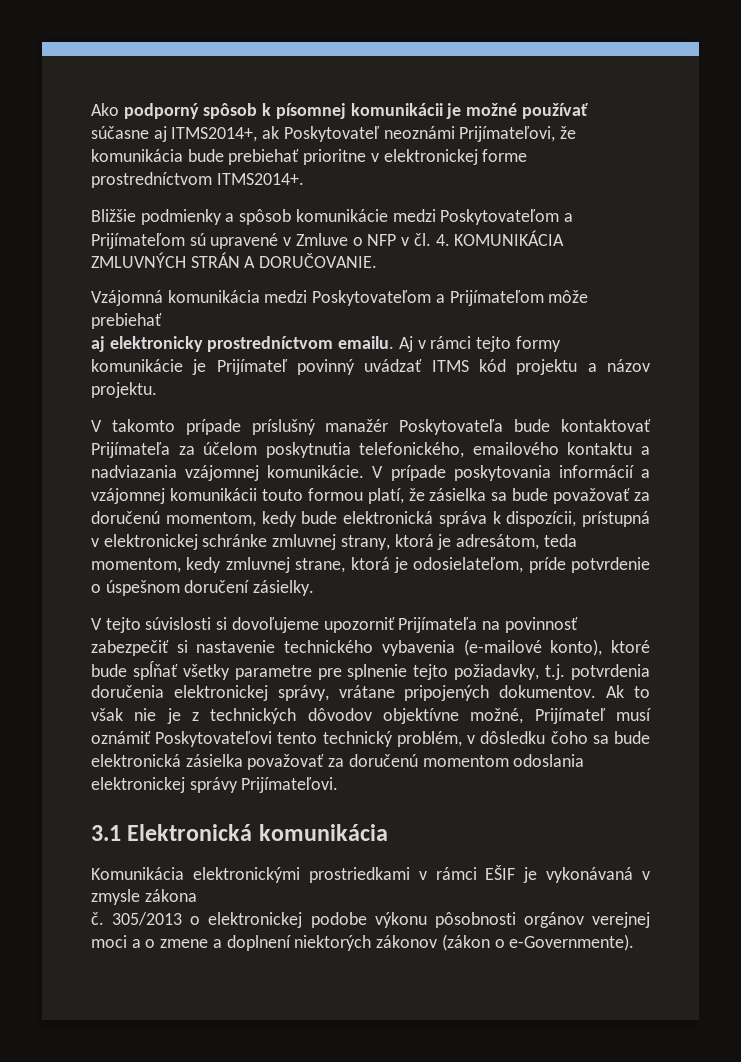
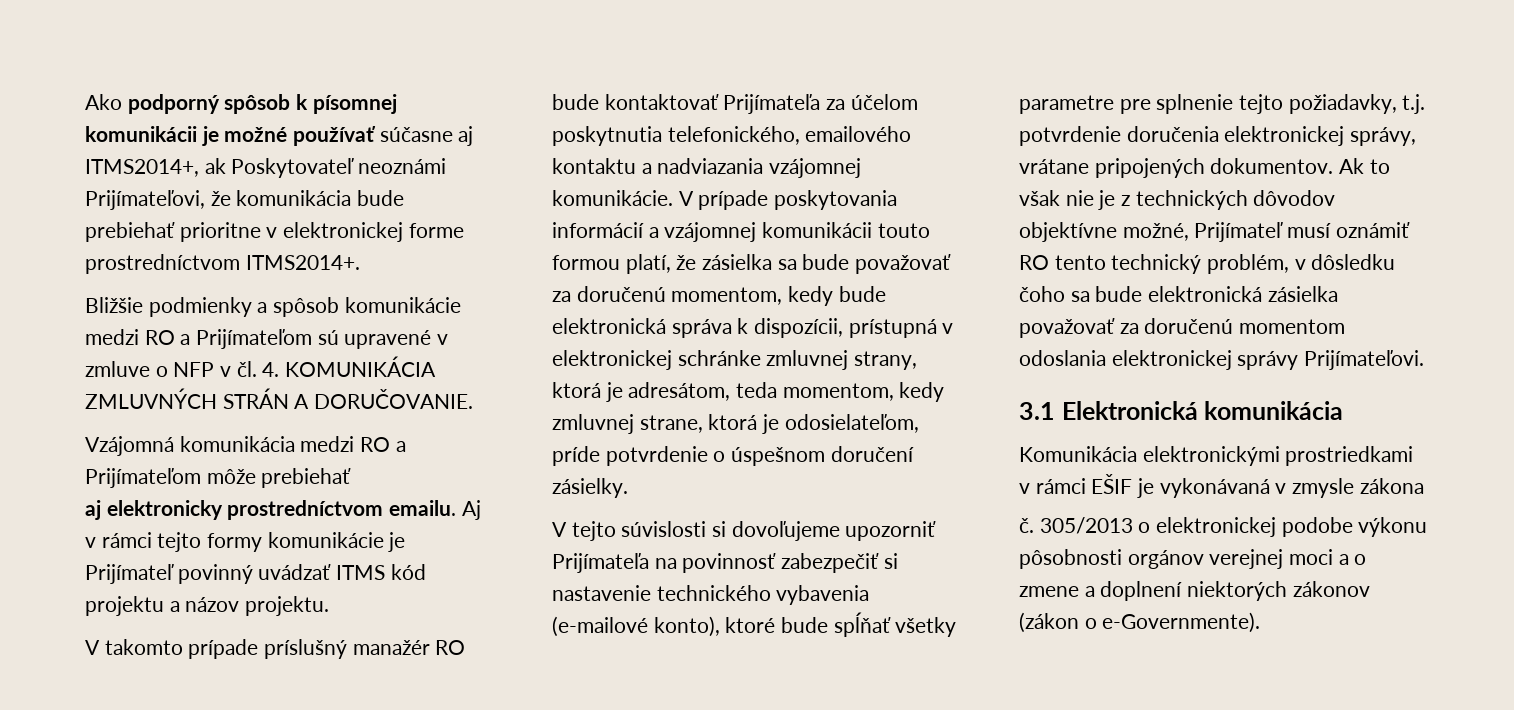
[440,209,560,225] Poskytovateľom -> [144,330,175,345] RO
[295,233,348,246] Zmluve -> [85,361,150,377] zmluve
[312,290,432,306] Poskytovateľom -> [360,437,391,452] RO
[399,419,504,435] Poskytovateľa -> [435,640,466,655] RO
[571,664,651,680] potvrdenia -> [1019,126,1121,146] potvrdenie
[155,731,273,747] Poskytovateľovi -> [1019,255,1049,270] RO

